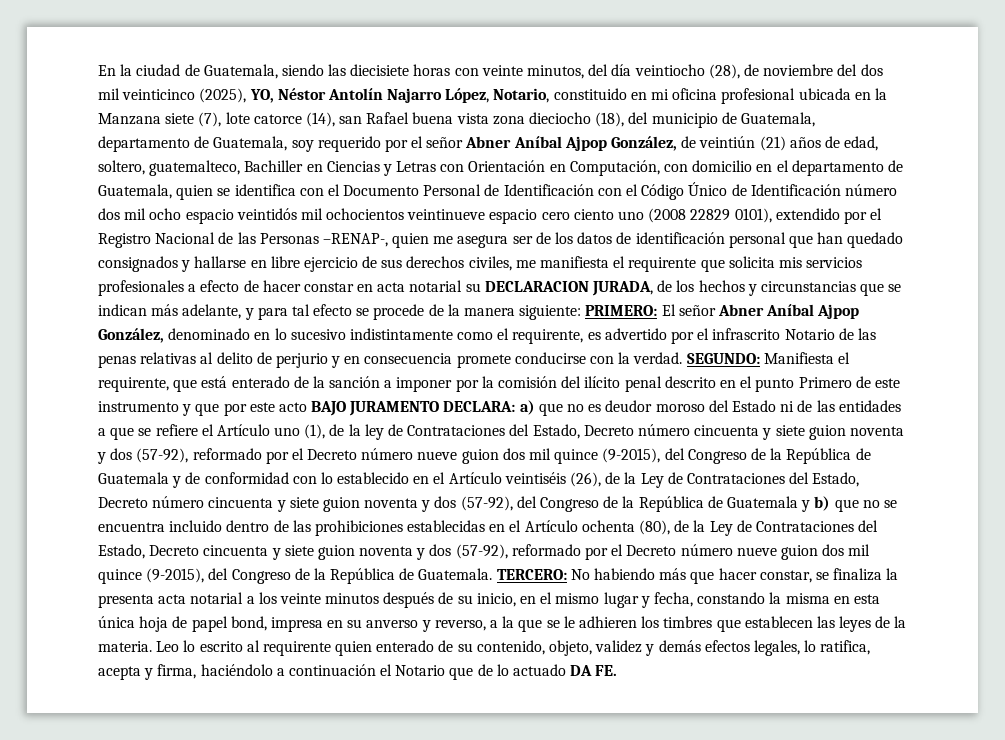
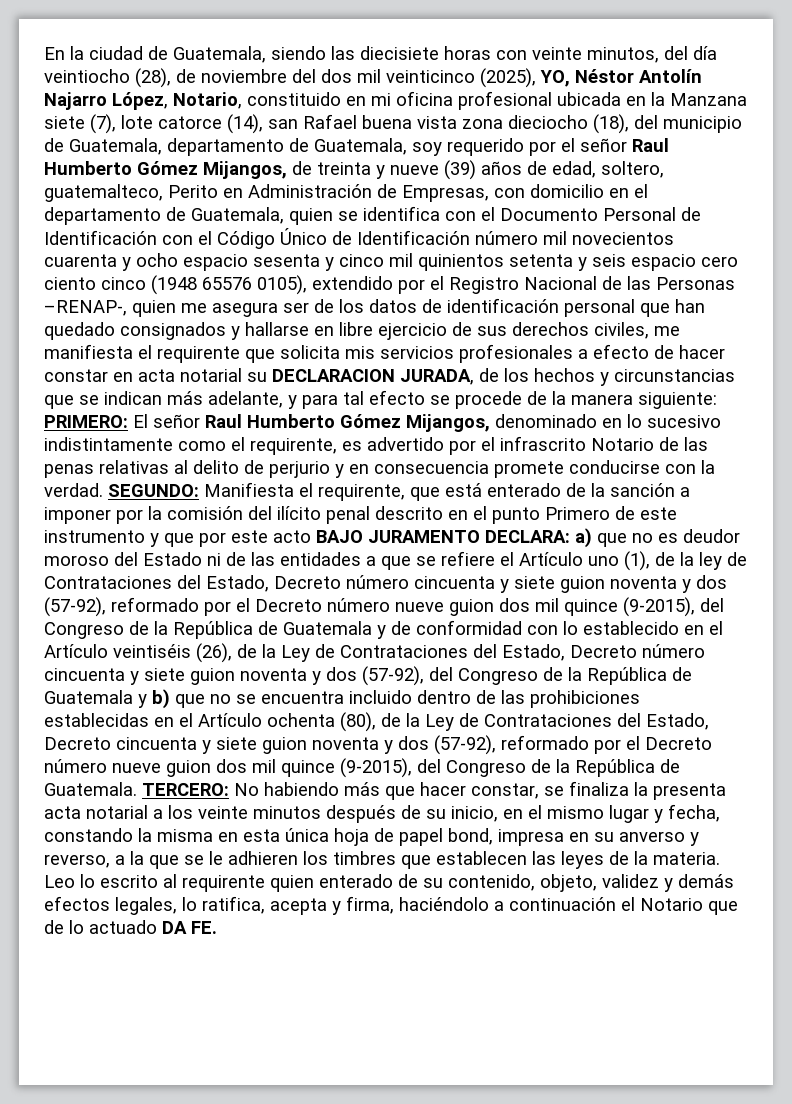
[465,136,786,151] Abner Aníbal Ajpop González, de veintiún (21) -> [632,138,669,152] [44,160,476,180] Raul Humberto Gómez Mijangos, de treinta y nueve (39)
[244,160,660,176] Bachiller en Ciencias y Letras con Orientación en Computación, -> [168,184,489,202] Perito en Administración de Empresas,
[98,208,772,224] dos mil ocho espacio veintidós mil ochocientos veintinueve espacio cero ciento uno (2008 22829 0101), -> [543,231,674,245] [44,253,738,271] [44,275,307,295] mil novecientos cuarenta y ocho espacio sesenta y cinco mil quinientos setenta y seis espacio cero ciento cinco (1948 65576 0105),
[717,304,860,319] [98,328,164,343] Abner Aníbal Ajpop González, -> [205,414,490,432] Raul Humberto Gómez Mijangos,

